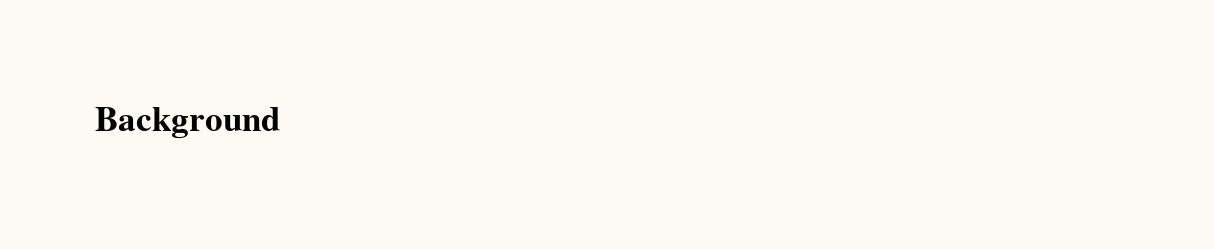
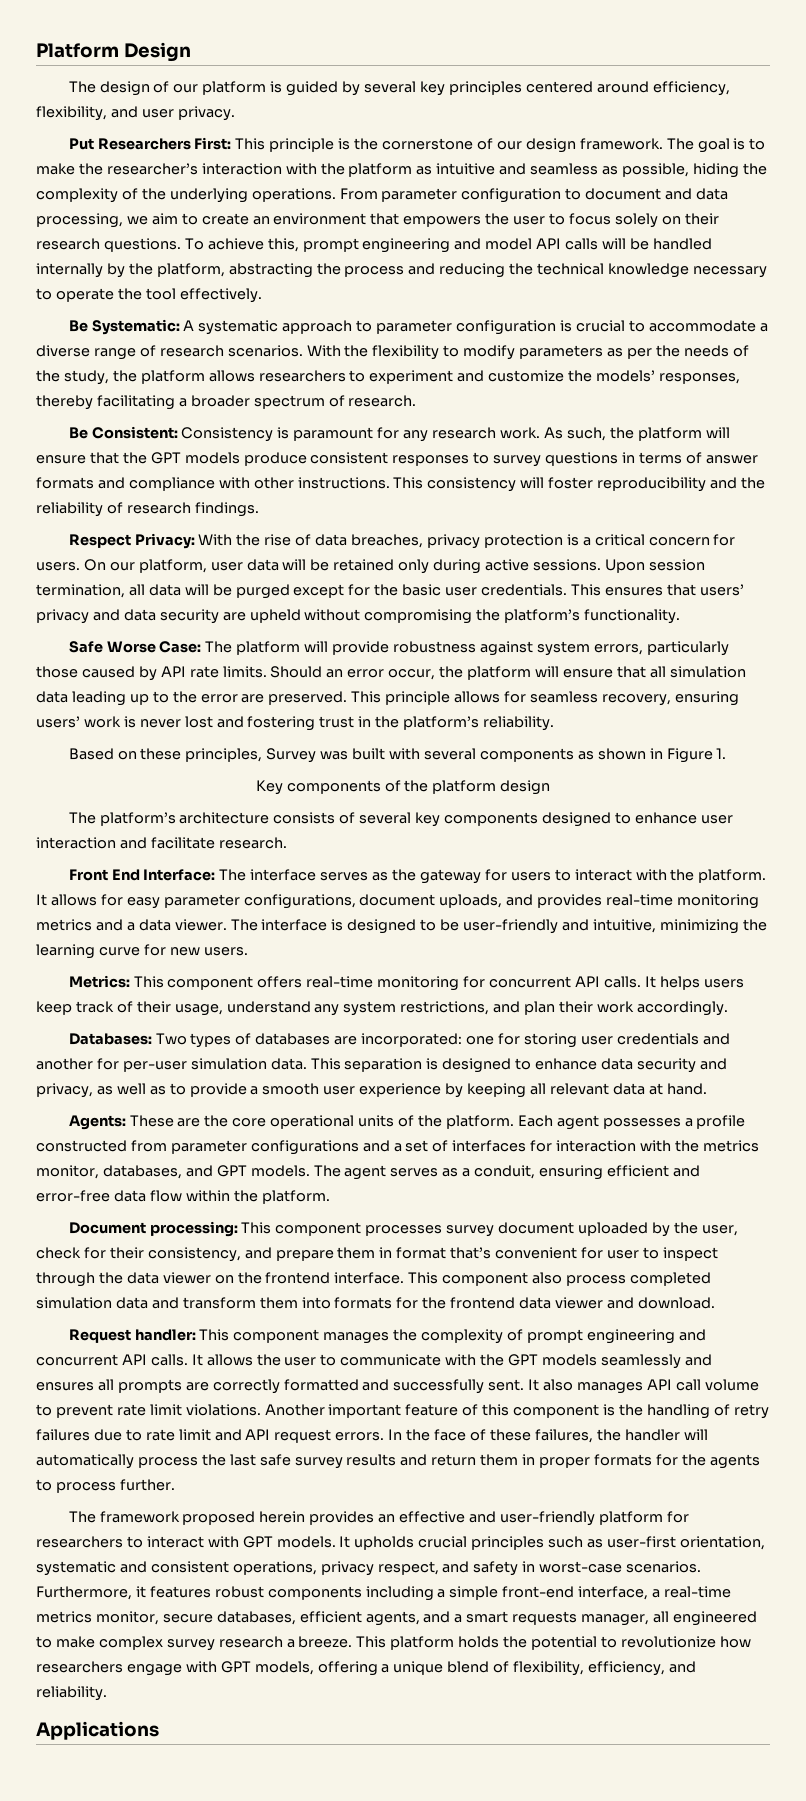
[95,107,280,139] Background -> [36,42,191,62] [68,81,730,96] [36,106,235,121] [68,137,766,153] [36,163,767,178] [36,188,729,203] [36,213,719,228] [36,238,712,253] [36,263,767,278] [36,288,262,303] [68,319,768,335] [36,345,749,360] [36,370,740,385] [36,395,417,410] [68,426,730,442] [36,452,758,467] [36,477,765,492] [36,502,259,517] [68,533,736,549] [36,559,705,574] [36,584,744,599] [36,609,681,624] [68,641,729,656] [36,666,746,681] [36,691,739,706] [36,716,555,731] [68,748,727,763] [255,780,551,795] [68,812,733,827] [36,837,287,849] [68,869,767,884] [36,894,760,909] [36,919,767,934] [36,944,248,959] [68,975,744,991] [36,1001,728,1016] [68,1033,730,1048] [36,1058,727,1073] [36,1083,707,1098] [68,1115,746,1130] [36,1140,759,1155] [36,1165,700,1180] [36,1190,330,1204] [68,1221,738,1237] [36,1247,718,1262] [36,1272,711,1287] [36,1297,715,1309] [68,1329,706,1344] [36,1354,712,1369] [36,1379,759,1394] [36,1404,769,1419] [36,1429,708,1443] [36,1454,760,1469] [36,1479,175,1493] [68,1511,689,1526] [36,1536,765,1550] [36,1561,702,1576] [36,1586,732,1601] [36,1611,757,1626] [36,1636,751,1651] [36,1661,696,1676] [36,1686,107,1701] [36,1721,159,1740] Platform Design // The design of our platform is guided by several key principles centered around efficiency, flexibility, and user privacy. // Put Researchers First: This principle is the cornerstone of our design framework. The goal is to make the researcher’s interaction with the platform as intuitive and seamless as possible, hiding the complexity of the underlying operations. From parameter configuration to document and data processing, we aim to create an environment that empowers the user to focus solely on their research questions. To achieve this, prompt engineering and model API calls will be handled internally by the platform, abstracting the process and reducing the technical knowledge necessary to operate the tool effectively. // Be Systematic: A systematic approach to parameter configuration is crucial to accommodate a diverse range of research scenarios. With the flexibility to modify parameters as per the needs of the study, the platform allows researchers to experiment and customize the models’ responses, thereby facilitating a broader spectrum of research. // Be Consistent: Consistency is paramount for any research work. As such, the platform will ensure that the GPT models produce consistent responses to survey questions in terms of answer formats and compliance with other instructions. This consistency will foster reproducibility and the reliability of research findings. // Respect Privacy: With the rise of data breaches, privacy protection is a critical concern for users. On our platform, user data will be retained only during active sessions. Upon session termination, all data will be purged except for the basic user credentials. This ensures that users’ privacy and data security are upheld without compromising the platform’s functionality. // Safe Worse Case: The platform will provide robustness against system errors, particularly those caused by API rate limits. Should an error occur, the platform will ensure that all simulation data leading up to the error are preserved. This principle allows for seamless recovery, ensuring users’ work is never lost and fostering trust in the platform’s reliability. // Based on these principles, Survey was built with several components as shown in Figure 1. // Key components of the platform design // The platform’s architecture consists of several key components designed to enhance user interaction and facilitate research. // Front End Interface: The interface serves as the gateway for users to interact with the platform. It allows for easy parameter configurations, document uploads, and provides real-time monitoring metrics and a data viewer. The interface is designed to be user-friendly and intuitive, minimizing the learning curve for new users. // Metrics: This component offers real-time monitoring for concurrent API calls. It helps users keep track of their usage, understand any system restrictions, and plan their work accordingly. // Databases: Two types of databases are incorporated: one for storing user credentials and another for per-user simulation data. This separation is designed to enhance data security and privacy, as well as to provide a smooth user experience by keeping all relevant data at hand. // Agents: These are the core operational units of the platform. Each agent possesses a profile constructed from parameter configurations and a set of interfaces for interaction with the metrics monitor, databases, and GPT models. The agent serves as a conduit, ensuring efficient and error-free data flow within the platform. // Document processing: This component processes survey document uploaded by the user, check for their consistency, and prepare them in format that’s convenient for user to inspect through the data viewer on the frontend interface. This component also process completed simulation data and transform them into formats for the frontend data viewer and download. // Request handler: This component manages the complexity of prompt engineering and concurrent API calls. It allows the user to communicate with the GPT models seamlessly and ensures all prompts are correctly formatted and successfully sent. It also manages API call volume to prevent rate limit violations. Another important feature of this component is the handling of retry failures due to rate limit and API request errors. In the face of these failures, the handler will automatically process the last safe survey results and return them in proper formats for the agents to process further. // The framework proposed herein provides an effective and user-friendly platform for researchers to interact with GPT models. It upholds crucial principles such as user-first orientation, systematic and consistent operations, privacy respect, and safety in worst-case scenarios. Furthermore, it features robust components including a simple front-end interface, a real-time metrics monitor, secure databases, efficient agents, and a smart requests manager, all engineered to make complex survey research a breeze. This platform holds the potential to revolutionize how researchers engage with GPT models, offering a unique blend of flexibility, efficiency, and reliability. // Applications

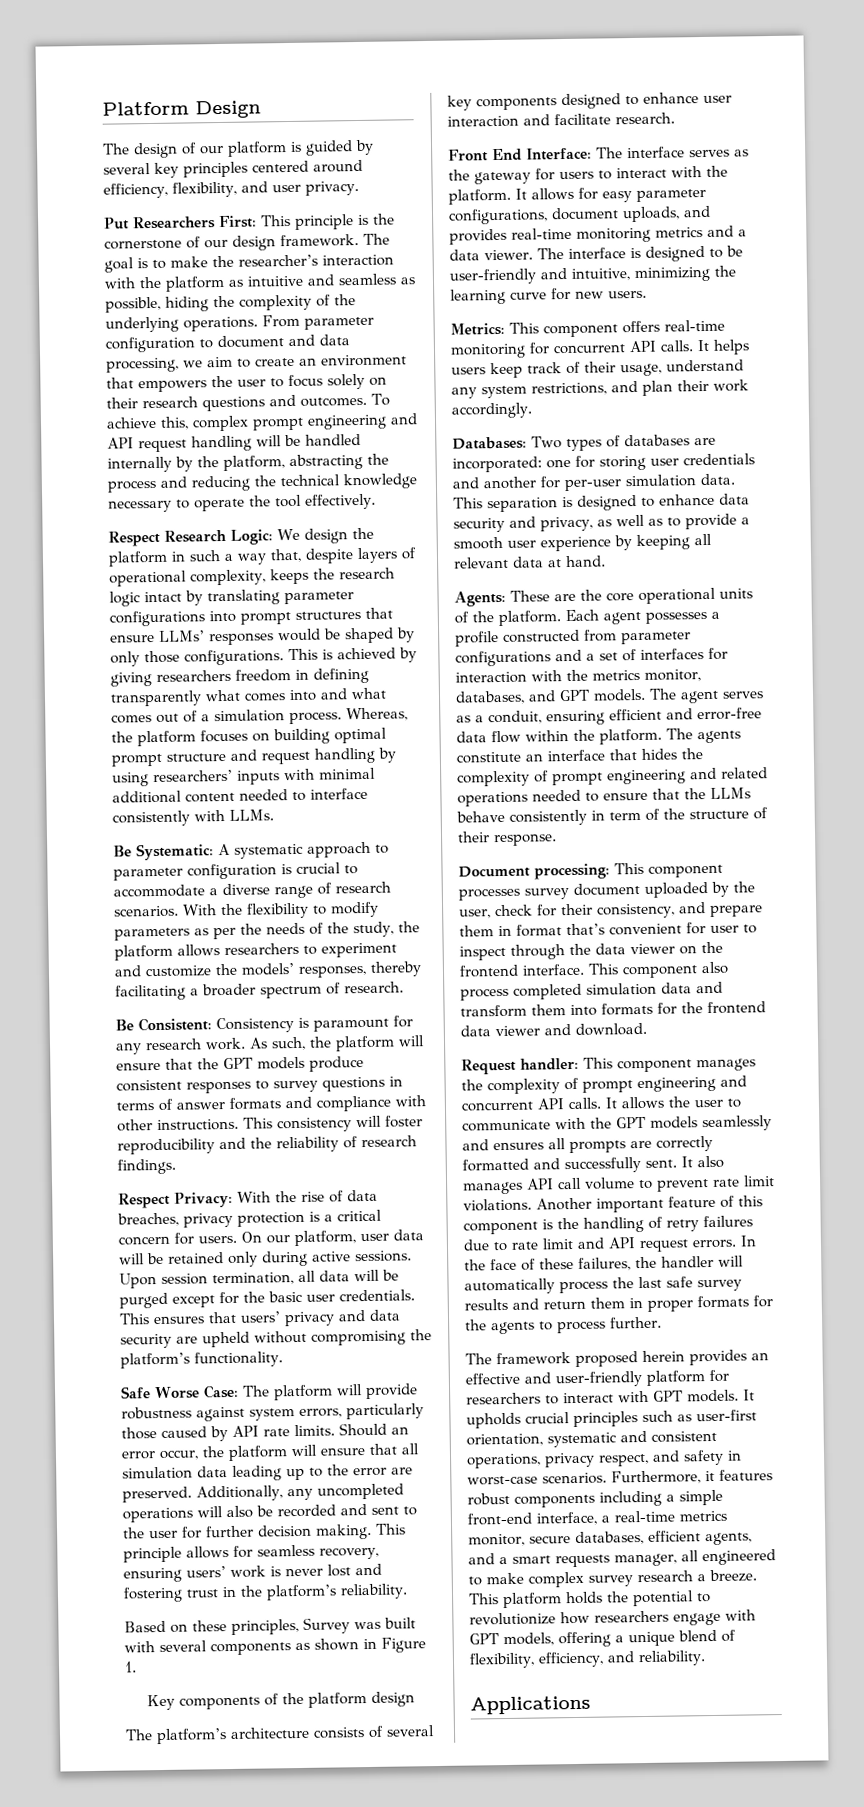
[103,238,181,252] questions. -> [202,394,367,412] questions and outcomes.
[302,238,599,253] prompt engineering and model API calls -> [192,413,418,432] [107,435,252,453] complex prompt engineering and API request handling
(262, 295) none -> [108,527,374,547] [108,547,417,567] [109,567,395,587] [109,589,354,607] [109,607,393,627] [110,627,415,646] [110,647,417,667] [110,667,369,687] [110,687,387,707] [111,707,408,725] [111,727,387,747] [111,747,396,767] [112,767,376,787] [112,787,368,804] [112,809,274,827] // Respect Research Logic: We design the platform in such a way that, despite layers of operational complexity, keeps the research logic intact by translating parameter configurations into prompt structures that ensure LLMs’ responses would be shaped by only those configurations. This is achieved by giving researchers freedom in defining transparently what comes into and what comes out of a simulation process. Whereas, the platform focuses on building optimal prompt structure and request handling by using researchers’ inputs with minimal additional content needed to interface consistently with LLMs.
(348, 698) none -> [196,1483,404,1502] [122,1504,417,1523] [123,1523,372,1540] Additionally, any uncompleted operations will also be recorded and sent to the user for further decision making.
(330, 1197) none -> [666,728,741,744] [456,748,703,764] [457,767,768,787] [457,787,751,807] [456,807,768,826] [457,831,557,847] The agents constitute an interface that hides the complexity of prompt engineering and related operations needed to ensure that the LLMs behave consistently in term of the structure of their response.

